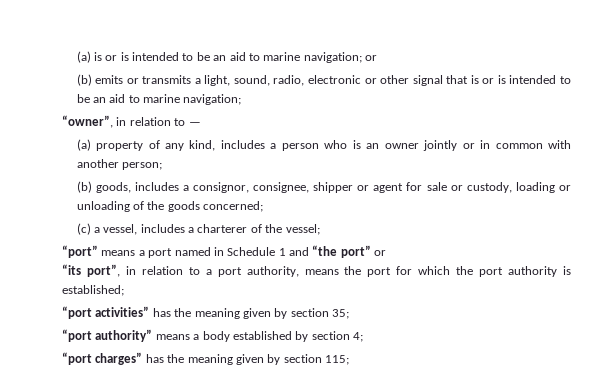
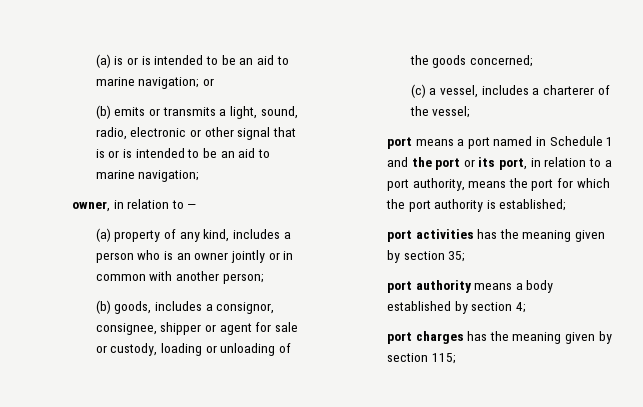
[62,115,114,128] “owner”, -> [71,201,110,212] owner,
[62,245,99,258] “port” -> [386,137,412,149] port
[312,245,387,258] [62,264,120,277] “the port” or // “its port”, -> [411,157,528,170] the port or its port,
[62,306,150,319] “port activities” -> [386,229,474,242] port activities
[62,329,153,342] “port authority” -> [386,280,472,293] port authority
[62,352,143,365] “port charges” -> [386,331,464,344] port charges

